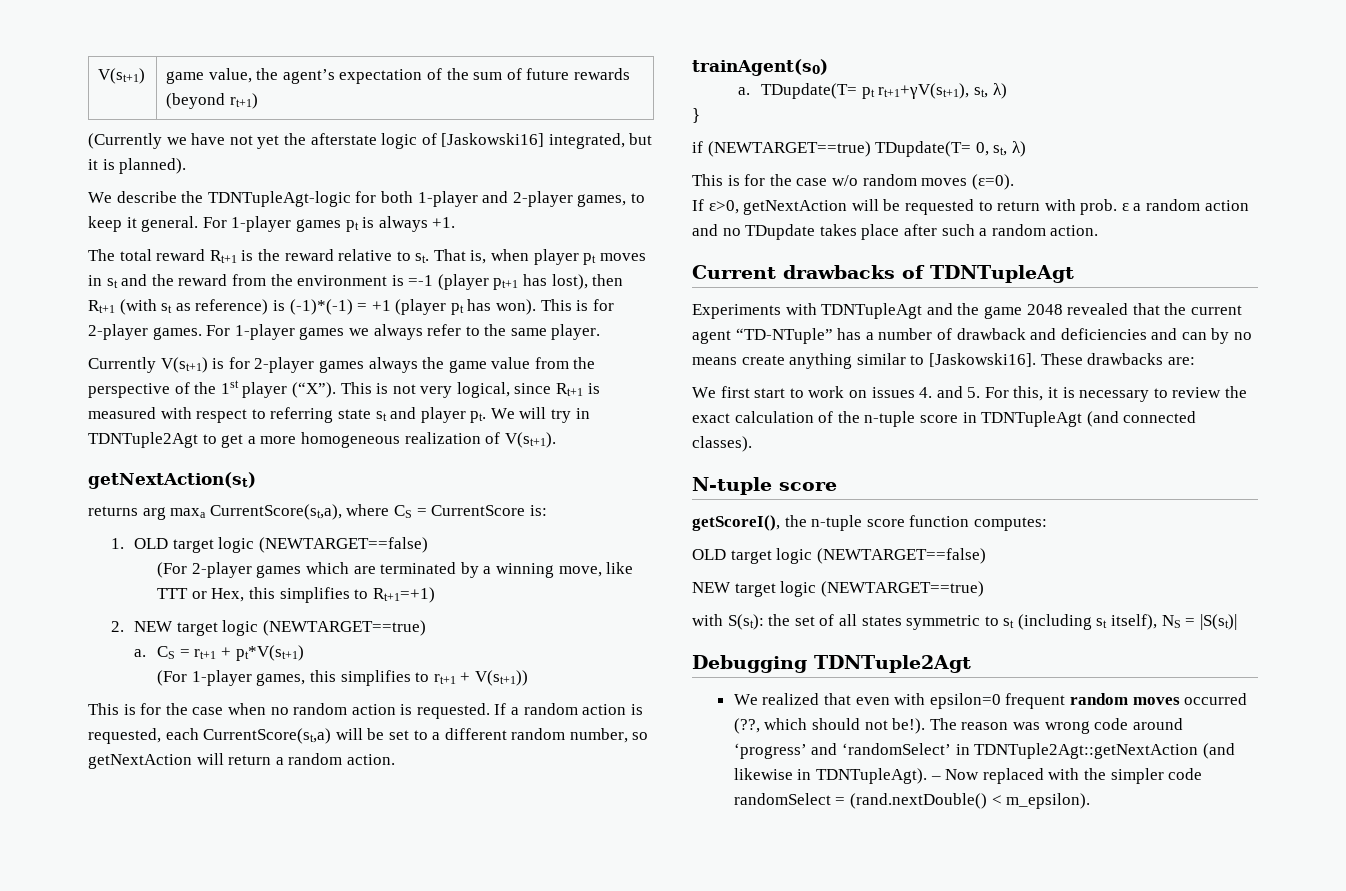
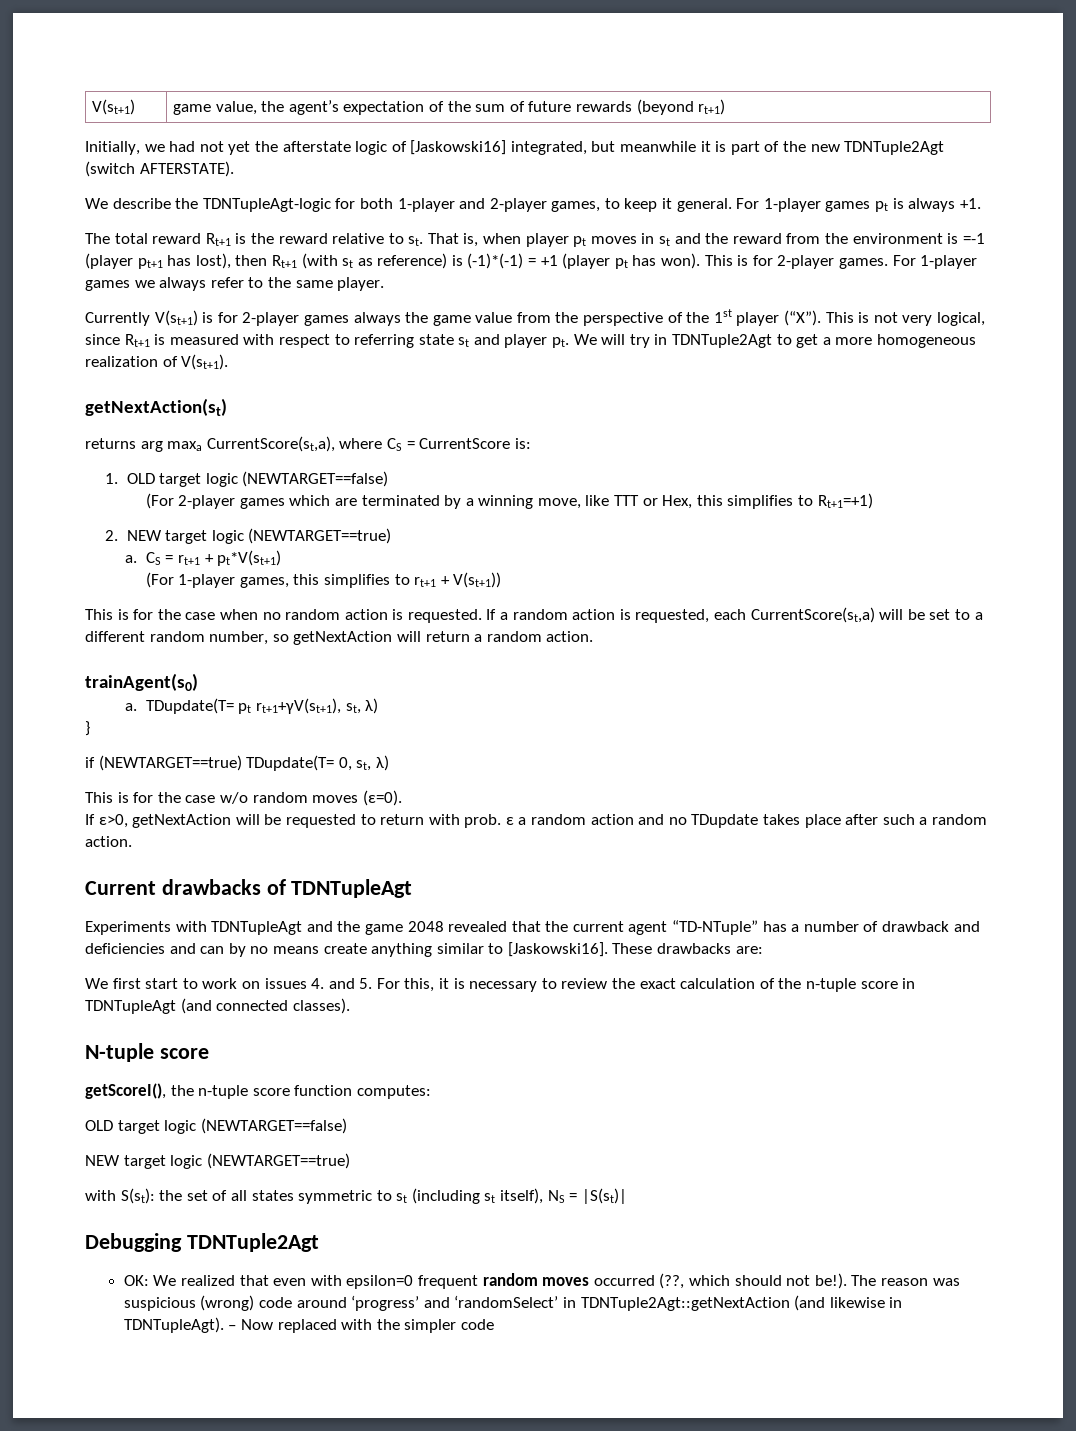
[88,133,226,149] (Currently we have -> [85,141,196,155] Initially, we had
[88,158,187,174] it is planned). -> [620,141,945,155] [85,161,234,177] meanwhile it is part of the new TDNTuple2Agt (switch AFTERSTATE).
(971, 664) none -> [123,1275,149,1286] OK:
[1044,721,1090,734] wrong -> [123,1295,255,1311] suspicious (wrong)
[733,793,1091,809] randomSelect = (rand.nextDouble() < m_epsilon). -> (495, 1324) none

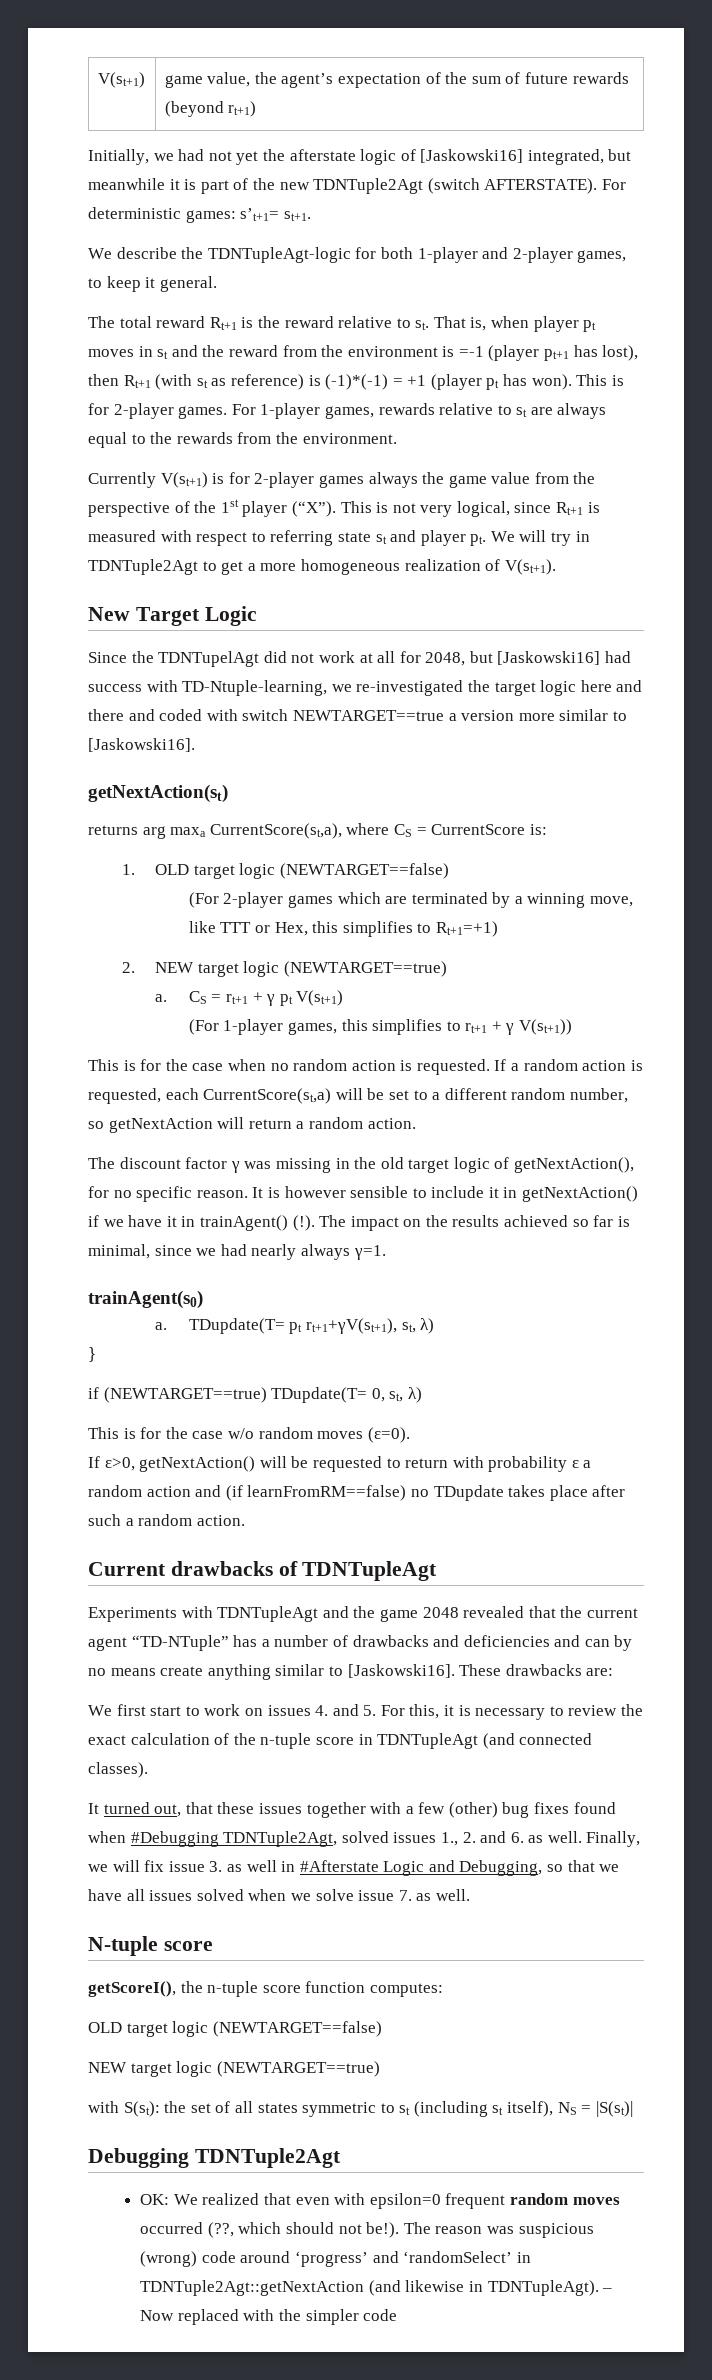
(234, 169) none -> [601,179,626,190] [88,207,311,223] For deterministic games: s’t+1= st+1.
[736,198,981,212] For 1-player games pt is always +1. -> (217, 284) none
[85,277,385,291] games we always refer to the same player. -> [324,403,607,419] [88,432,397,448] games, rewards relative to st are always equal to the rewards from the environment.
(229, 362) none -> [88,606,257,626] [88,651,632,667] [88,680,643,696] [88,709,627,721] [88,738,195,752] // New Target Logic // Since the TDNTupelAgt did not work at all for 2048, but [Jaskowski16] had success with TD-Ntuple-learning, we re-investigated the target logic here and there and coded with switch NEWTARGET==true a version more similar to [Jaskowski16].
[217,550,282,566] pt*V(st+1) -> [266,990,344,1006] γ pt V(st+1)
(450, 580) none -> [505,1023,515,1035] γ
(594, 636) none -> [88,1157,635,1173] [88,1186,639,1202] [88,1215,630,1231] [88,1244,386,1260] // The discount factor γ was missing in the old target logic of getNextAction(), for no specific reason. It is however sensible to include it in getNextAction() if we have it in trainAgent() (!). The impact on the results achieved so far is minimal, since we had nearly always γ=1.
[132,814,232,828] getNextAction -> [139,1456,256,1472] getNextAction()
[464,814,502,828] prob. -> [488,1456,568,1472] probability
(665, 819) none -> [225,1485,407,1501] (if learnFromRM==false)
[882,921,950,932] drawback -> [352,1635,429,1647] drawbacks
(350, 1006) none -> [88,1802,616,1818] [88,1831,641,1847] [88,1860,620,1876] [88,1889,470,1901] // It turned out, that these issues together with a few (other) bug fixes found when #Debugging TDNTuple2Agt, solved issues 1., 2. and 6. as well. Finally, we will fix issue 3. as well in #Afterstate Logic and Debugging, so that we have all issues solved when we solve issue 7. as well.

